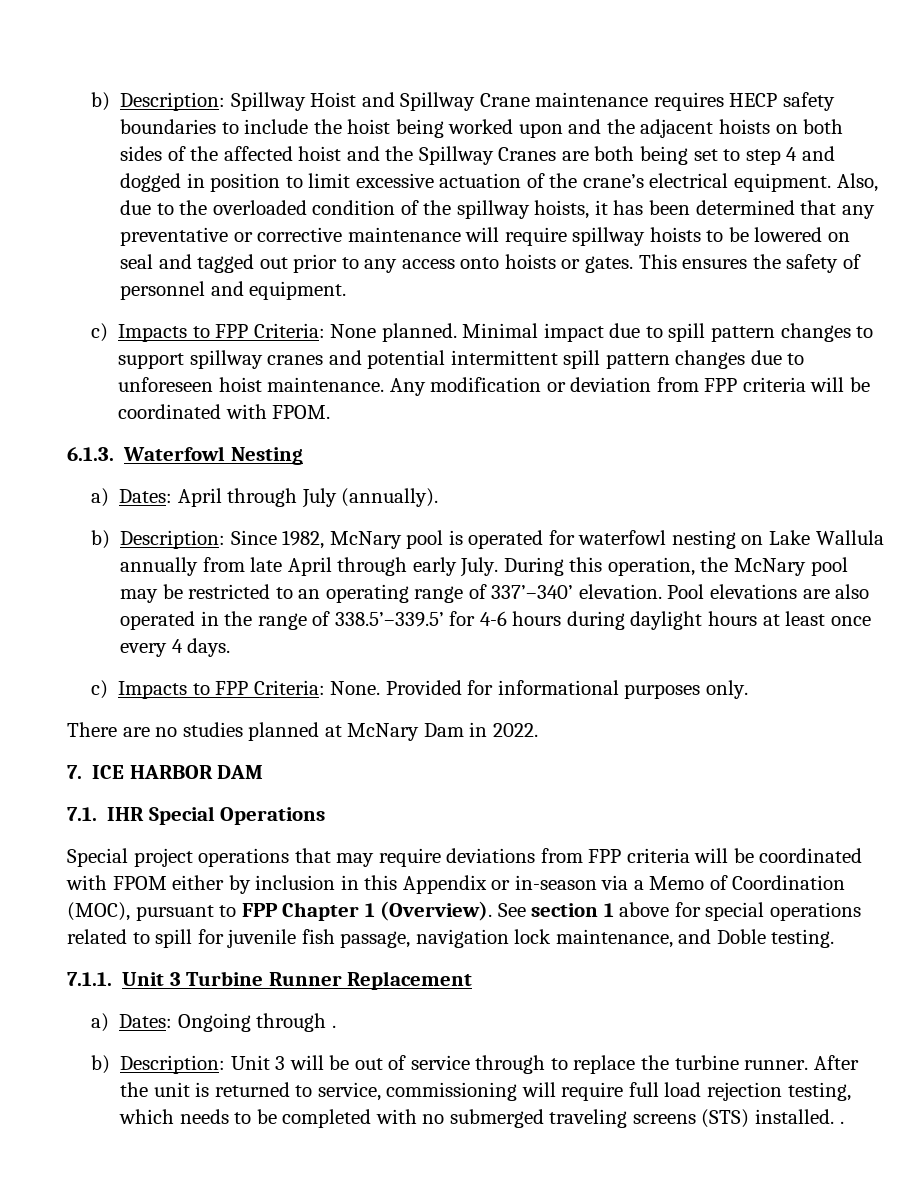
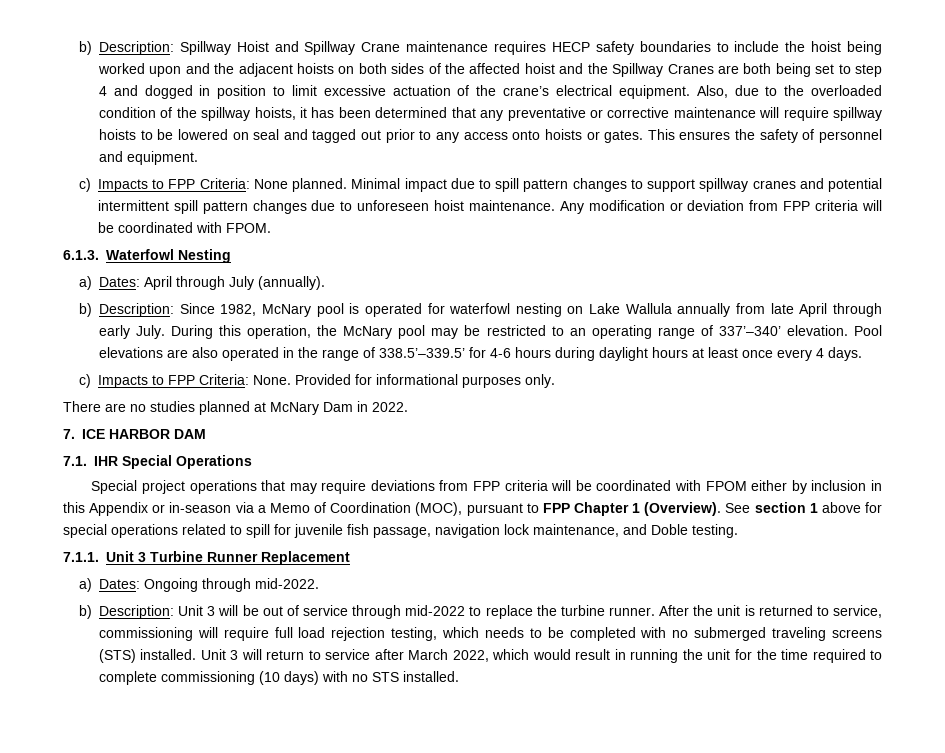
[331,1025,336,1028] . -> [254,578,319,589] mid-2022.
(546, 1064) none -> [405,605,466,616] mid-2022
[839,1121,844,1124] . -> [200,649,882,663] [98,671,459,685] Unit 3 will return to service after March 2022, which would result in running the unit for the time required to complete commissioning (10 days) with no STS installed.

